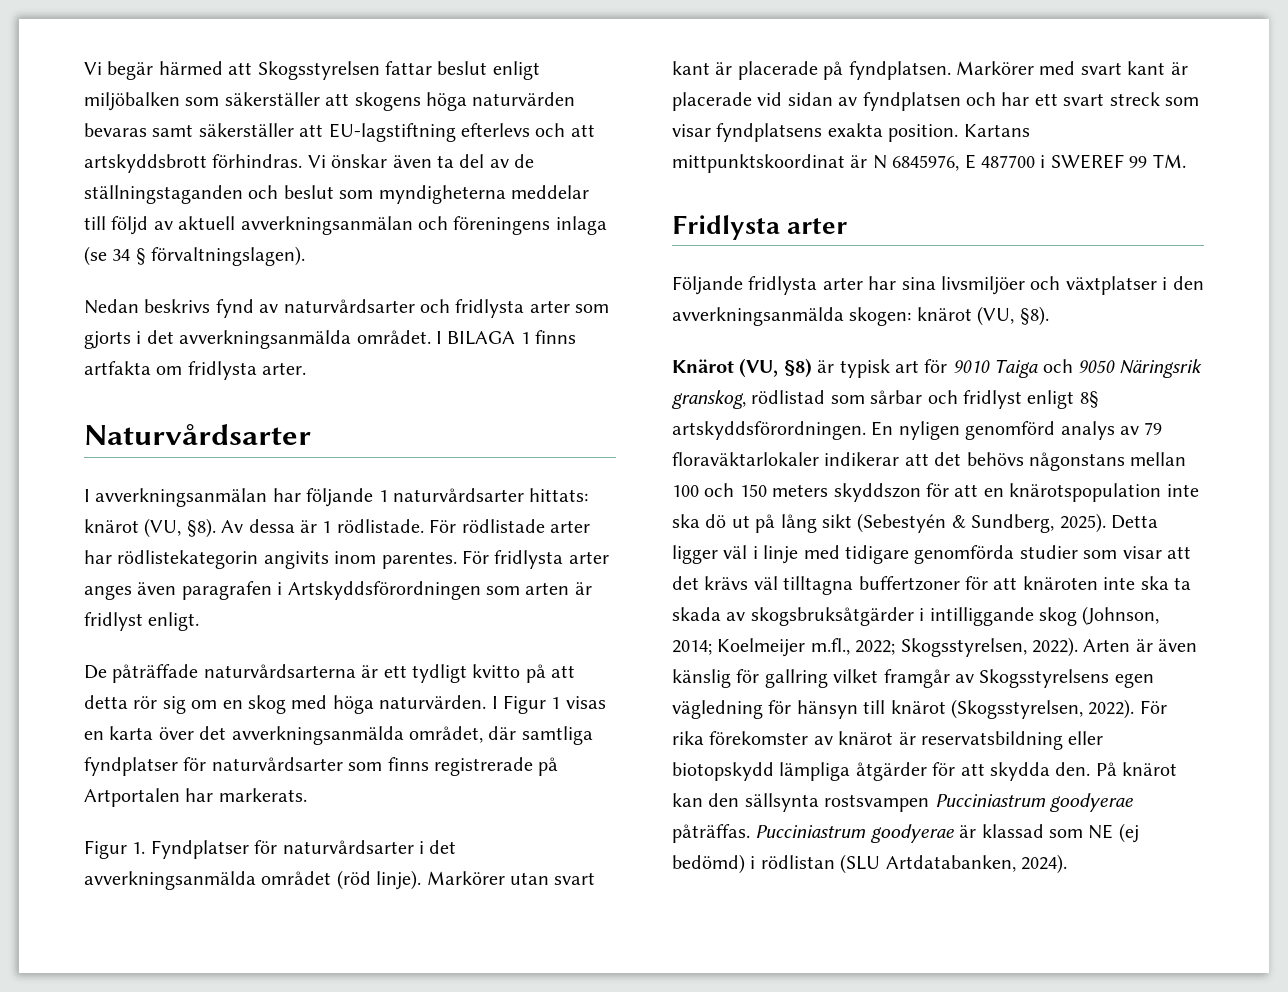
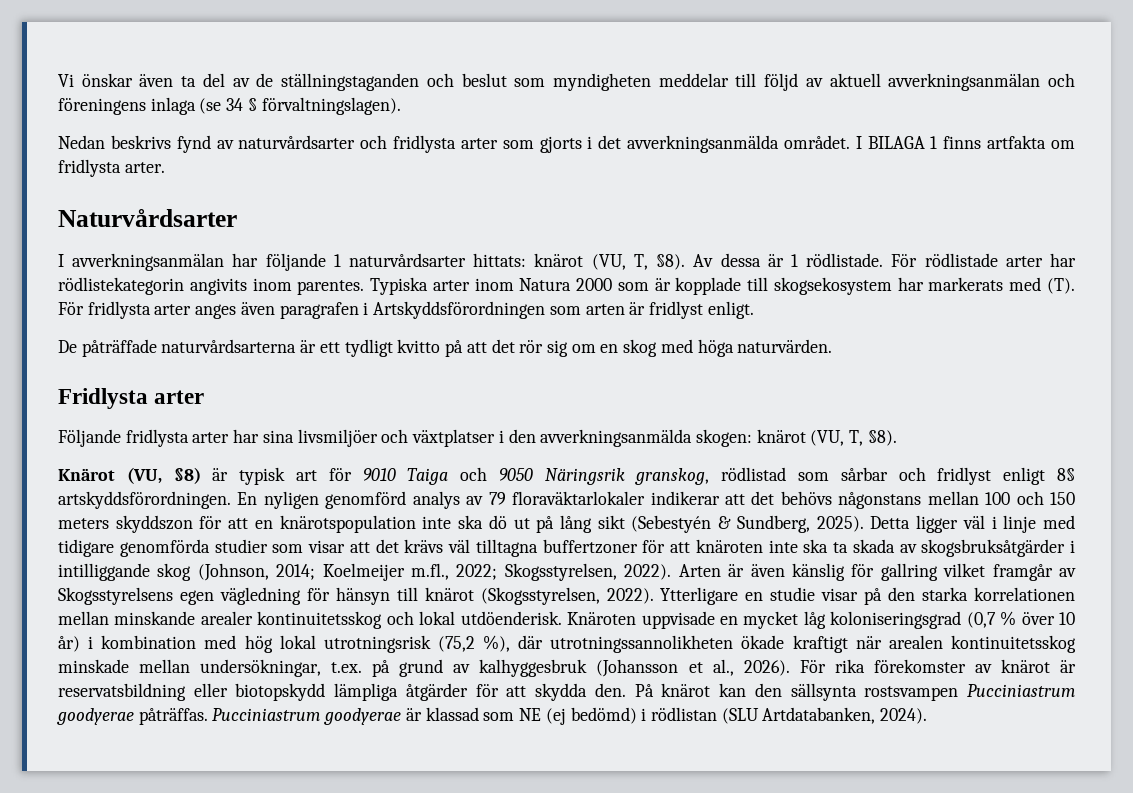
[84,61,540,80] [84,92,576,111] [84,123,595,142] [84,154,326,173] Vi begär härmed att Skogsstyrelsen fattar beslut enligt miljöbalken som säkerställer att skogens höga naturvärden bevaras samt säkerställer att EU-lagstiftning efterlevs och att artskyddsbrott förhindras. Vi -> [58,74,74,87] Vi
[378,185,506,204] myndigheterna -> [552,73,651,91] myndigheten
(182, 528) none -> [633,254,648,270] T,
(457, 560) none -> [370,277,1075,295] Typiska arter inom Natura 2000 som är kopplade till skogsekosystem har markerats med (T).
[84,695,128,709] detta -> [491,339,515,353] det
[491,695,606,714] [84,726,593,745] [84,757,559,776] [84,788,307,807] [84,840,457,859] [84,870,596,890] [672,61,1188,80] [672,92,1199,111] [672,123,1030,142] [672,154,1186,173] I Figur 1 visas en karta över det avverkningsanmälda området, där samtliga fyndplatser för naturvårdsarter som finns registrerade på Artportalen har markerats. // Figur 1. Fyndplatser för naturvårdsarter i det avverkningsanmälda området (röd linje). Markörer utan svart kant är placerade på fyndplatsen. Markörer med svart kant är placerade vid sidan av fyndplatsen och har ett svart streck som visar fyndplatsens exakta position. Kartans mittpunktskoordinat är N 6845976, E 487700 i SWEREF 99 TM. -> (833, 346) none
(1015, 316) none -> [849,430,864,446] T,
(1135, 709) none -> [660,587,1075,605] [58,611,1075,629] [58,635,1076,653] [58,659,790,677] Ytterligare en studie visar på den starka korrelationen mellan minskande arealer kontinuitetsskog och lokal utdöenderisk. Knäroten uppvisade en mycket låg koloniseringsgrad (0,7 % över 10 år) i kombination med hög lokal utrotningsrisk (75,2 %), där utrotningssannolikheten ökade kraftigt när arealen kontinuitetsskog minskade mellan undersökningar, t.ex. på grund av kalhyggesbruk (Johansson et al., 2026).

